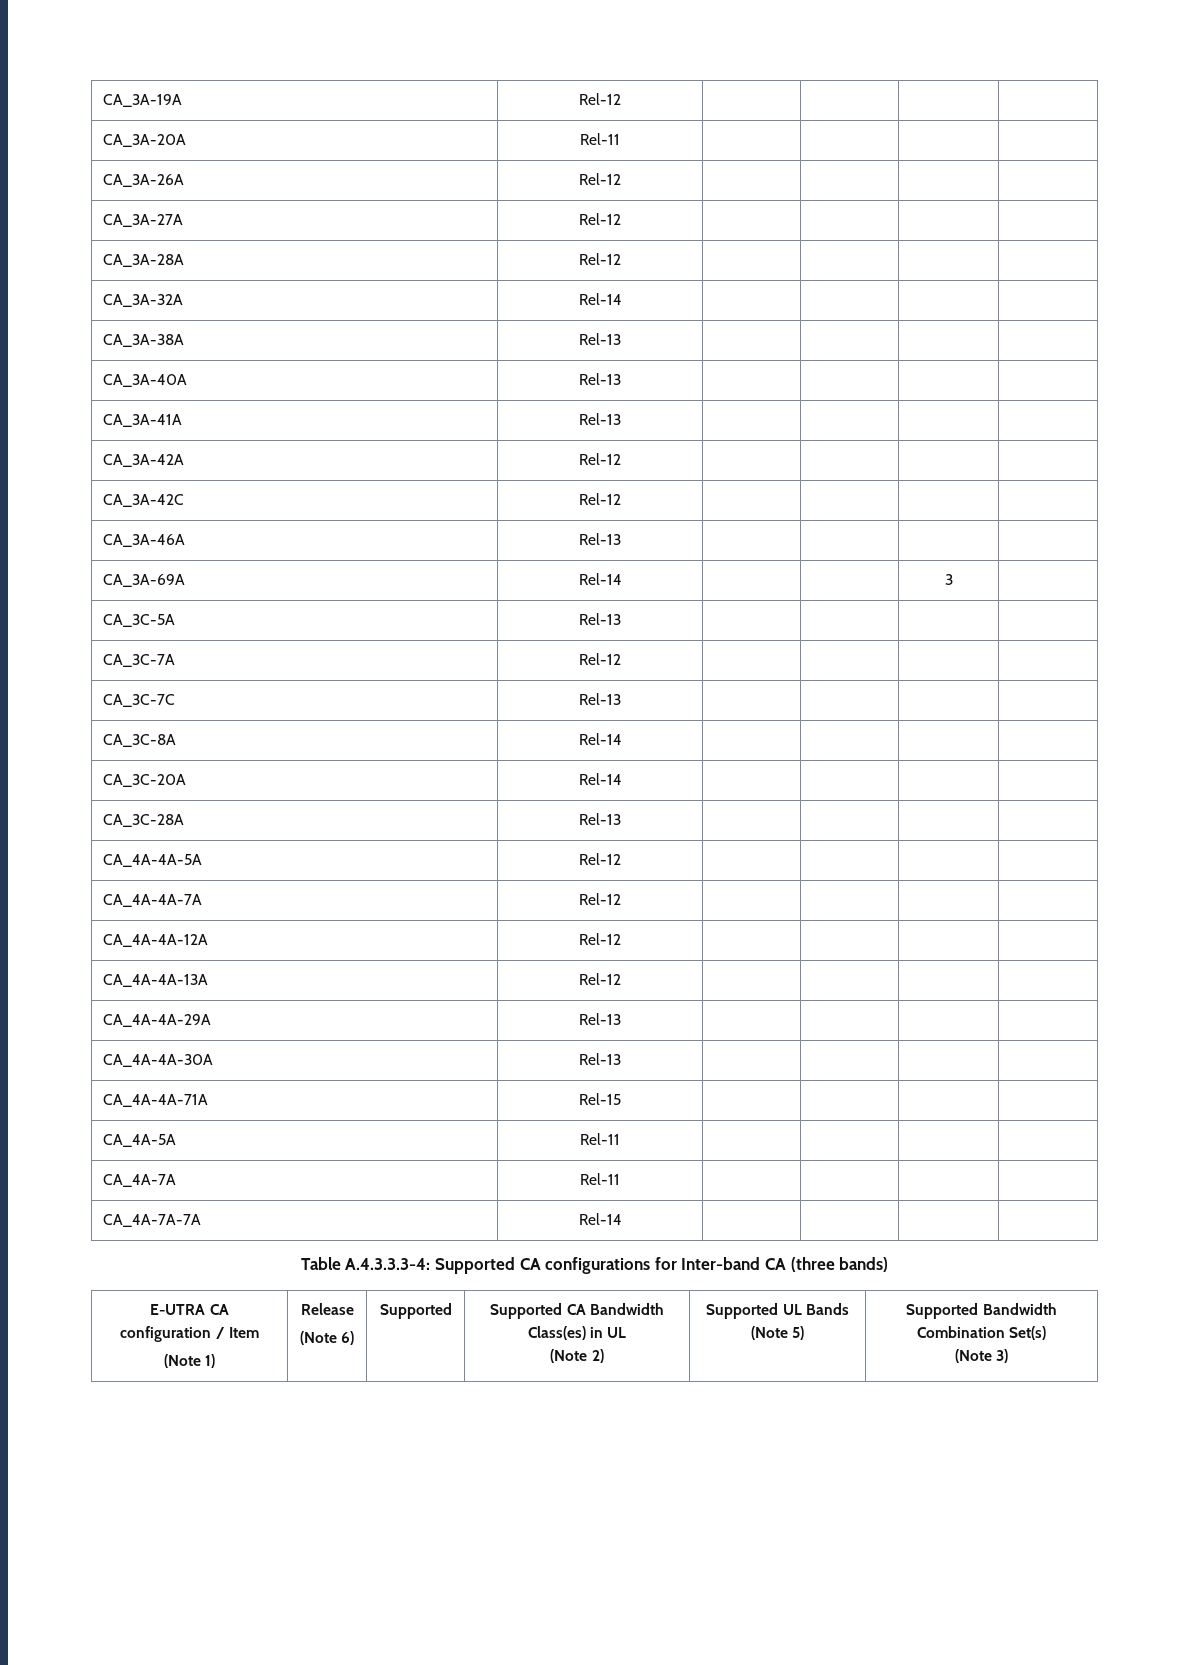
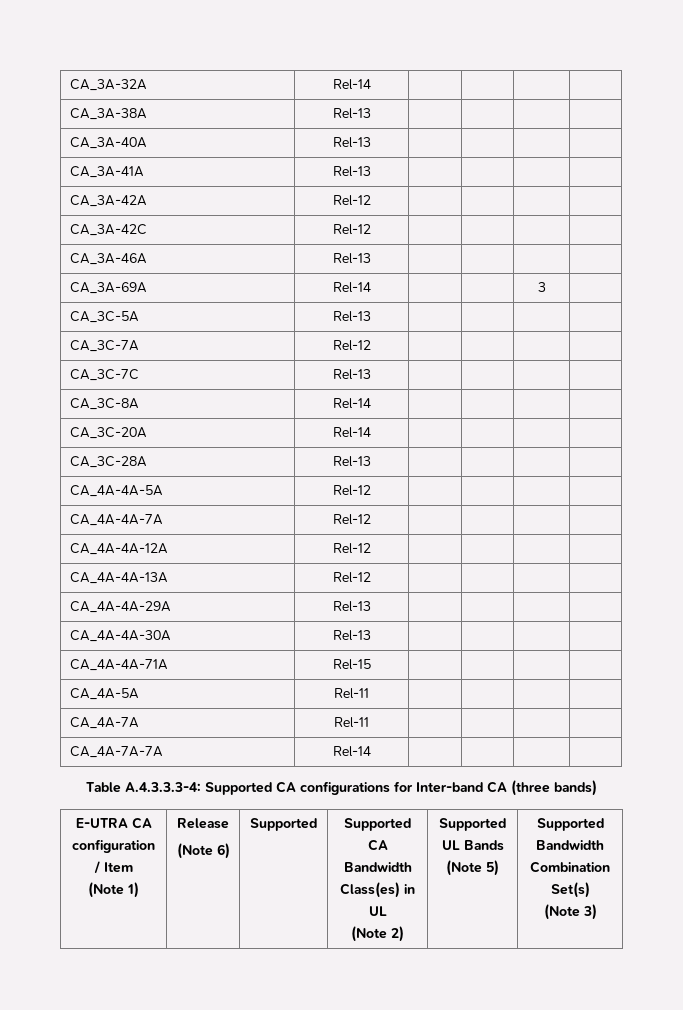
[103,94,183,107] [579,93,621,105] [103,134,187,147] [580,133,620,145] [103,174,185,187] [579,173,621,185] [103,214,184,227] [579,213,621,225] [103,254,185,267] [579,253,621,265] CA_3A-19A | Rel-12 | | | | // CA_3A-20A | Rel-11 | | | | // CA_3A-26A | Rel-12 | | | | // CA_3A-27A | Rel-12 | | | | // CA_3A-28A | Rel-12 | | | | // -> (70, 85) none

